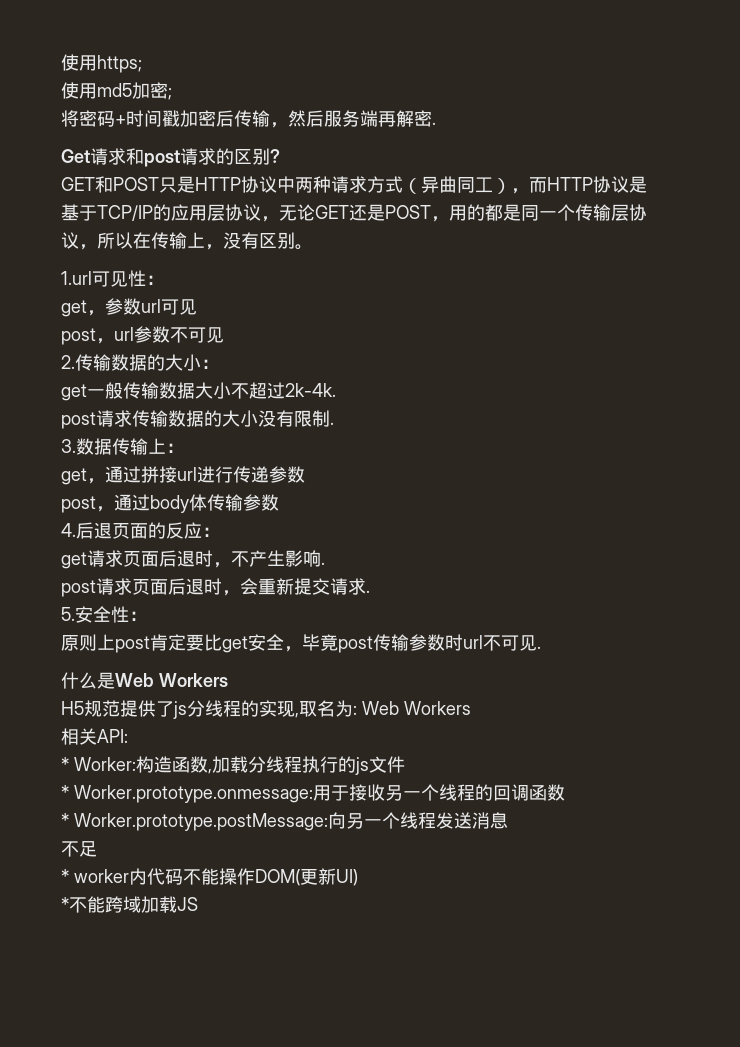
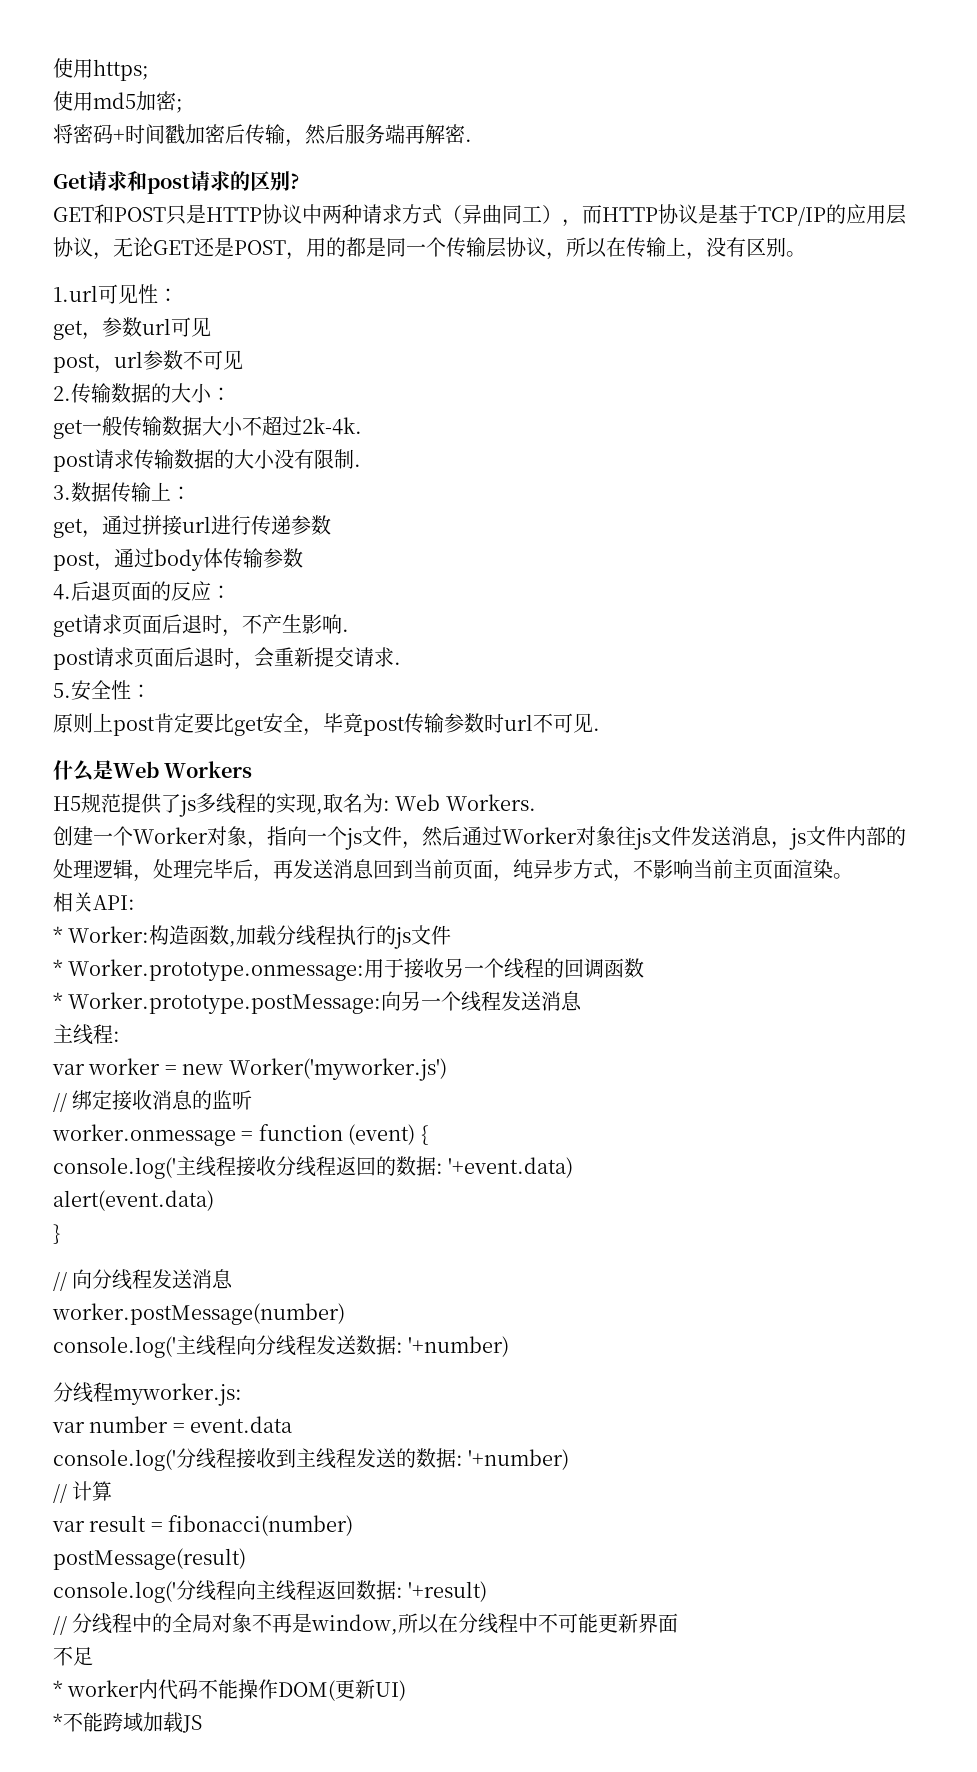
[187,700,205,717] 分 -> [196,793,216,813] 多
[404,701,471,715] Workers -> [445,794,536,811] [53,826,906,850] [53,859,853,882] Workers. // 创建一个Worker对象，指向一个js文件，然后通过Worker对象往js文件发送消息，js文件内部的处理逻辑，处理完毕后，再发送消息回到当前页面，纯异步方式，不影响当前主页面渲染。
(508, 820) none -> [53,1024,120,1045] [52,1058,447,1081] [53,1090,253,1112] [52,1124,428,1146] [53,1156,574,1179] [53,1190,214,1211] [53,1224,60,1244] [53,1269,234,1291] [52,1303,345,1325] [53,1335,510,1358] [53,1382,242,1406] [52,1416,293,1433] [53,1448,570,1471] [53,1481,113,1503] [52,1515,354,1536] [53,1548,246,1570] [53,1580,488,1603] [53,1613,679,1635] // 主线程: // var worker = new Worker('myworker.js') // // 绑定接收消息的监听 // worker.onmessage = function (event) { // console.log('主线程接收分线程返回的数据: '+event.data) // alert(event.data) // } // // 向分线程发送消息 // worker.postMessage(number) // console.log('主线程向分线程发送数据: '+number) // 分线程myworker.js: // var number = event.data // console.log('分线程接收到主线程发送的数据: '+number) // // 计算 // var result = fibonacci(number) // postMessage(result) // console.log('分线程向主线程返回数据: '+result) // // 分线程中的全局对象不再是window,所以在分线程中不可能更新界面

